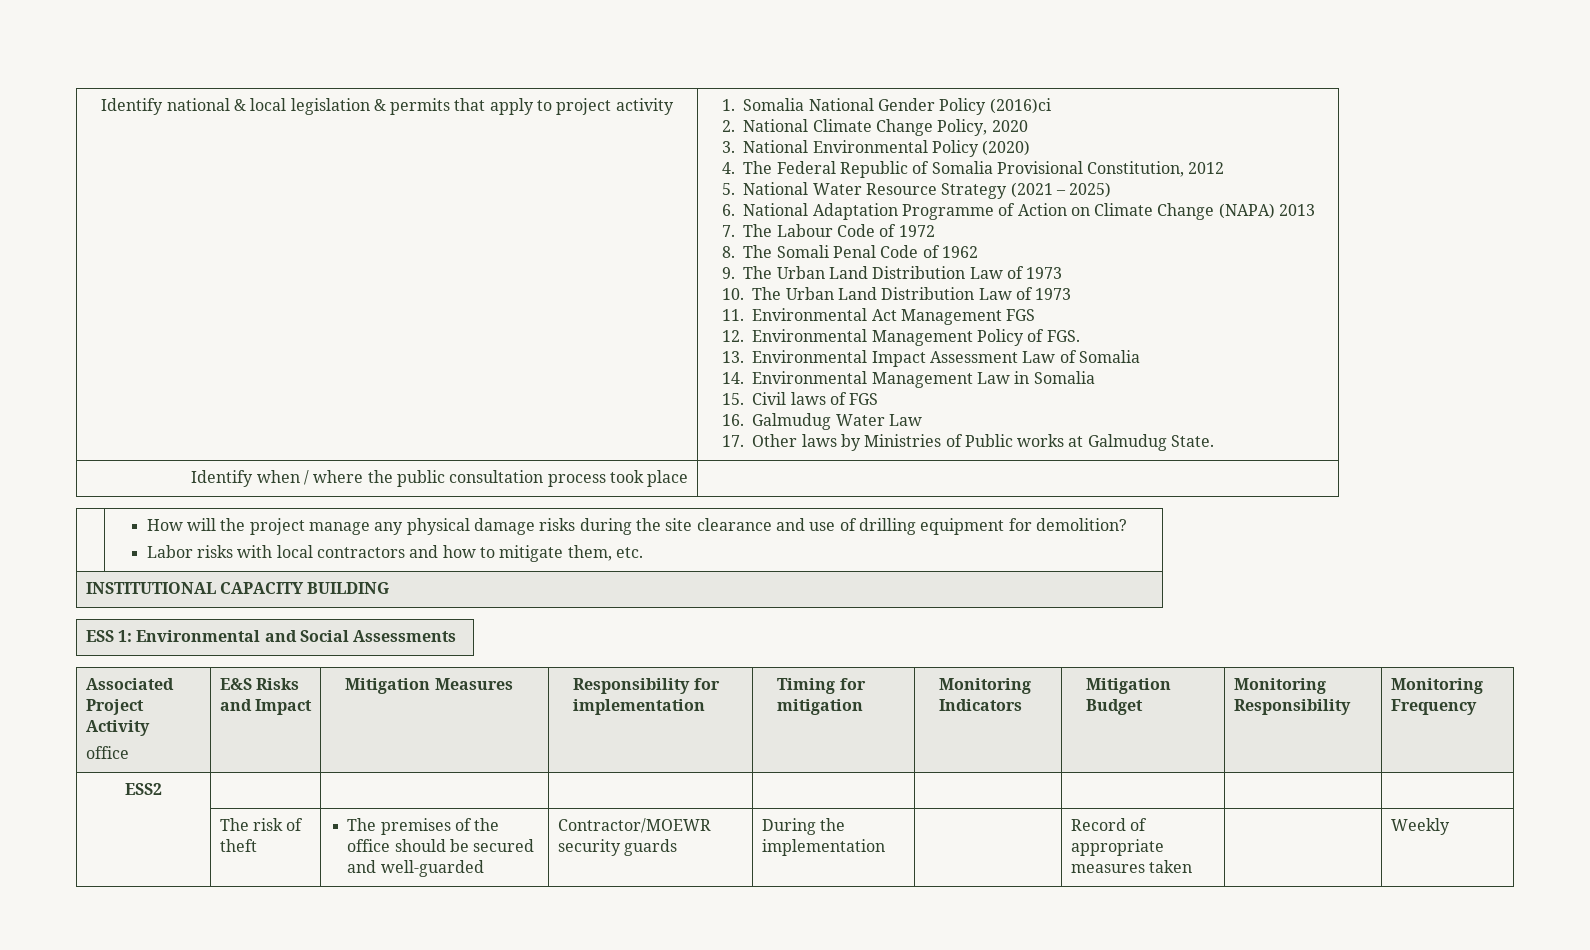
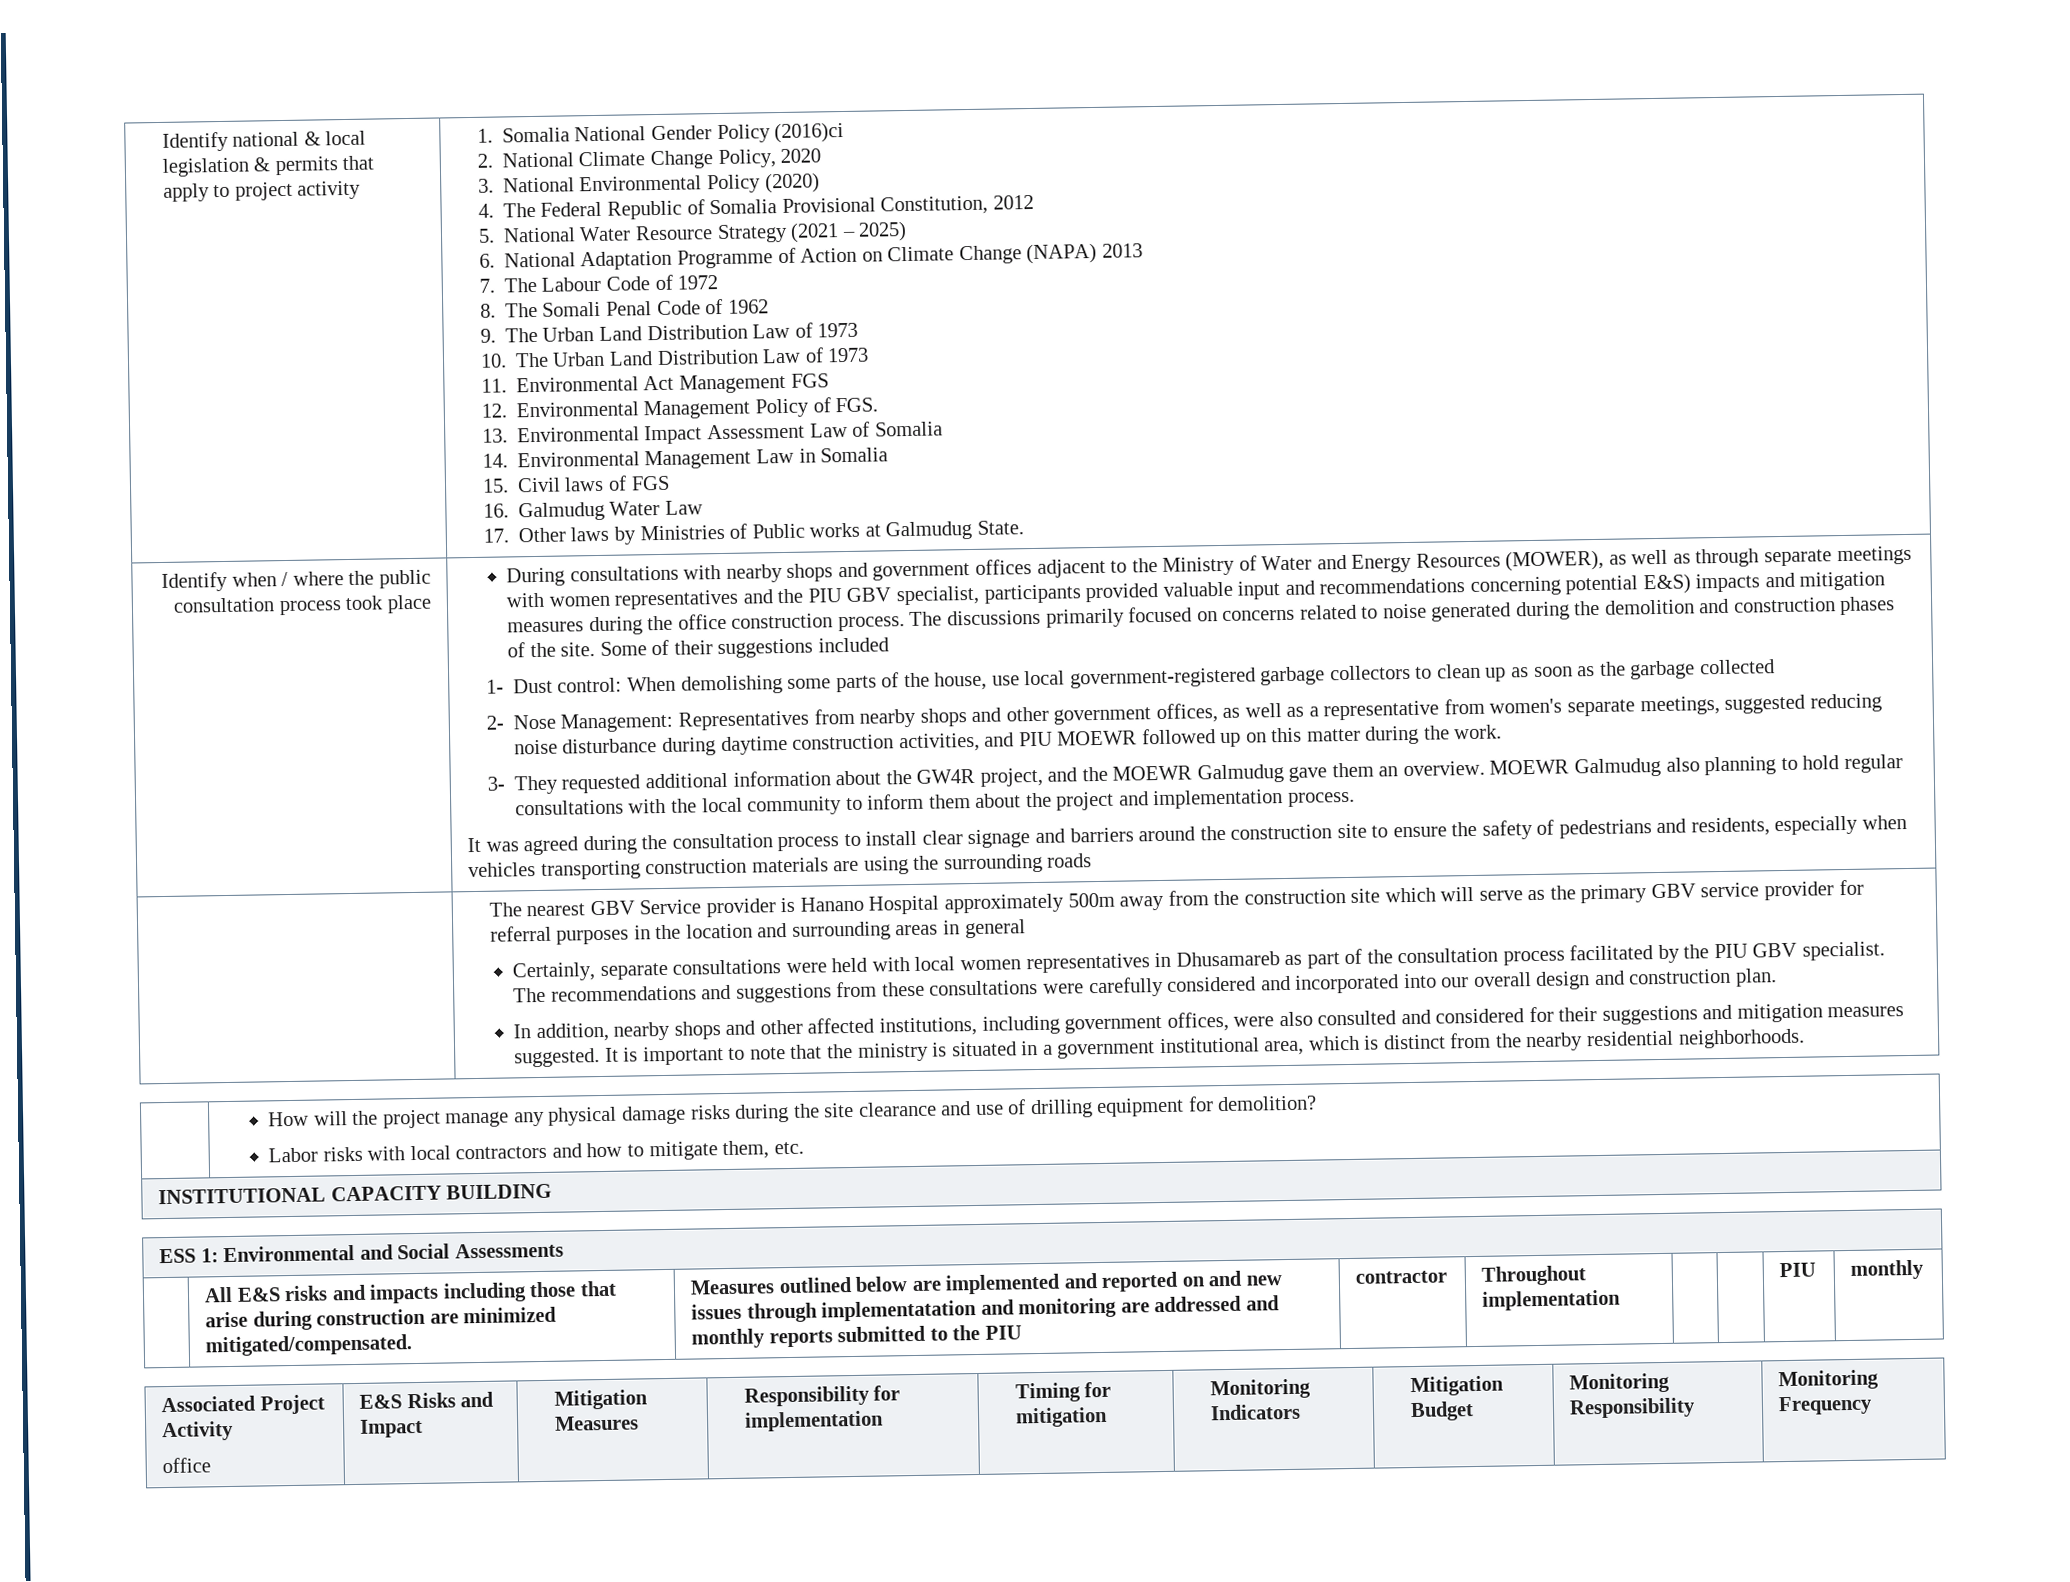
(689, 478) none -> [506,545,1912,587] [506,571,1886,610] [507,596,1896,636] [507,637,889,659] [485,659,1775,695] [485,693,1882,733] [513,724,1503,756] [486,754,1903,795] [514,789,1355,816] [467,814,1908,856] [468,853,1093,880] [488,879,1864,918] [489,919,1026,945] [512,941,1885,982] [513,968,1777,1003] [513,1003,1905,1043] [514,1028,1805,1068] During consultations with nearby shops and government offices adjacent to the Ministry of Water and Energy Resources (MOWER), as well as through separate meetings with women representatives and the PIU GBV specialist, participants provided valuable input and recommendations concerning potential E&S) impacts and mitigation measures during the office construction process. The discussions primarily focused on concerns related to noise generated during the demolition and construction phases of the site. Some of their suggestions included // 1- Dust control: When demolishing some parts of the house, use local government-registered garbage collectors to clean up as soon as the garbage collected // 2- Nose Management: Representatives from nearby shops and other government offices, as well as a representative from women's separate meetings, suggested reducing noise disturbance during daytime construction activities, and PIU MOEWR followed up on this matter during the work. // 3- They requested additional information about the GW4R project, and the MOEWR Galmudug gave them an overview. MOEWR Galmudug also planning to hold regular consultations with the local community to inform them about the project and implementation process. // It was agreed during the consultation process to install clear signage and barriers around the construction site to ensure the safety of pedestrians and residents, especially when vehicles transporting construction materials are using the surrounding roads // | The nearest GBV Service provider is Hanano Hospital approximately 500m away from the construction site which will serve as the primary GBV service provider for referral purposes in the location and surrounding areas in general // Certainly, separate consultations were held with local women representatives in Dhusamareb as part of the consultation process facilitated by the PIU GBV specialist. The recommendations and suggestions from these consultations were carefully considered and incorporated into our overall design and construction plan. // In addition, nearby shops and other affected institutions, including government offices, were also consulted and considered for their suggestions and mitigation measures suggested. It is important to note that the ministry is situated in a government institutional area, which is distinct from the nearby residential neighborhoods.
(457, 636) none -> [204,1280,617,1304] [205,1306,558,1331] [205,1334,413,1357] [690,1270,1282,1295] [691,1295,1280,1323] [691,1324,1022,1349] [1355,1270,1448,1284] [1481,1265,1587,1286] [1482,1289,1622,1311] [1779,1262,1817,1278] [1850,1259,1925,1280] // | All E&S risks and impacts including those that arise during construction are minimized mitigated/compensated. | Measures outlined below are implemented and reported on and new issues through implementatation and monitoring are addressed and monthly reports submitted to the PIU | contractor | Throughout implementation | | | PIU | monthly
[125,783,162,795] [219,818,304,831] [219,839,257,852] [347,818,500,835] [347,839,535,852] [347,860,484,877] [557,818,711,833] [557,839,678,856] [761,818,846,835] [761,839,885,856] [1070,818,1148,831] [1070,839,1164,856] [1070,860,1193,873] [1390,818,1450,835] // ESS2 | | | | | | | | // | The risk of theft | The premises of the office should be secured and well-guarded | Contractor/MOEWR security guards | During the implementation | | Record of appropriate measures taken | | Weekly -> (1874, 1405) none

